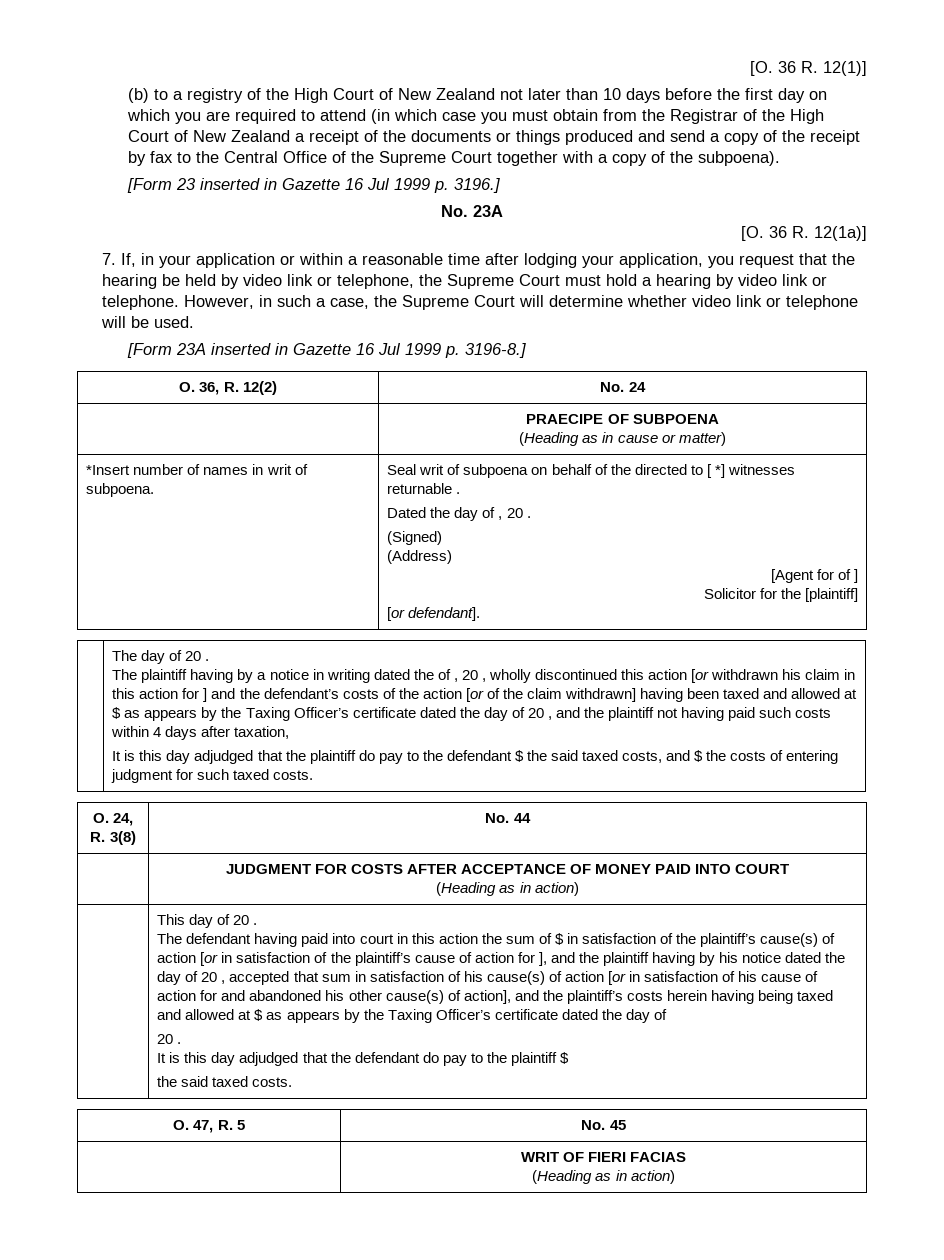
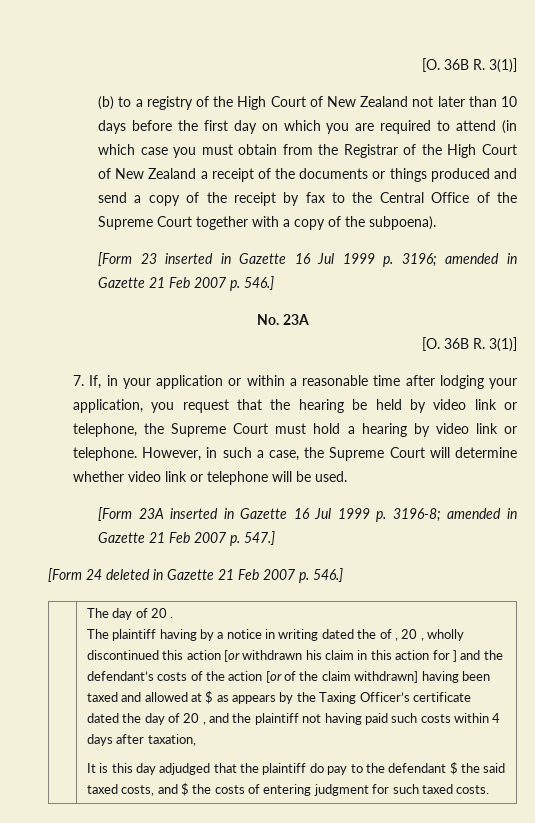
[750,61,867,76] [O. 36 R. 12(1)] -> [422,58,517,73] [O. 36B R. 3(1)]
[453,178,500,193] 3196.] -> [401,253,517,267] [98,276,275,291] 3196; amended in Gazette 21 Feb 2007 p. 546.]
[769,226,867,241] 36 R. 12(1a)] -> [444,337,517,352] 36B R. 3(1)]
[464,343,526,358] [179,381,277,395] [600,382,646,392] [526,414,719,424] [519,432,726,446] [86,464,308,475] [86,483,155,497] [387,464,795,478] [387,483,461,494] [387,507,531,521] [387,531,443,545] [387,550,453,564] [770,569,858,583] [703,588,858,602] [387,607,481,621] 3196-8.] // O. 36, R. 12(2) | No. 24 // | PRAECIPE OF SUBPOENA // (Heading as in cause or matter) // *Insert number of names in writ of subpoena. | Seal writ of subpoena on behalf of the directed to [ *] witnesses returnable . // Dated the day of , 20 . // (Signed) // (Address) // [Agent for of ] // Solicitor for the [plaintiff] // [or defendant]. -> [392,508,517,522] [98,531,276,546] [48,568,343,583] 3196-8; amended in Gazette 21 Feb 2007 p. 547.] // [Form 24 deleted in Gazette 21 Feb 2007 p. 546.]
[92,813,134,826] [90,831,136,845] [485,813,531,823] [225,864,790,874] [436,882,579,896] [157,914,258,928] [157,933,836,947] [157,952,846,966] [157,971,819,985] [157,990,834,1004] [157,1009,667,1023] [157,1034,182,1044] [157,1052,569,1066] [157,1076,293,1087] [173,1120,245,1133] [581,1120,626,1130] [520,1152,687,1162] [532,1170,675,1184] // O. 24, R. 3(8) | No. 44 // | JUDGMENT FOR COSTS AFTER ACCEPTANCE OF MONEY PAID INTO COURT // (Heading as in action) // | This day of 20 . // The defendant having paid into court in this action the sum of $ in satisfaction of the plaintiff’s cause(s) of action [or in satisfaction of the plaintiff’s cause of action for ], and the plaintiff having by his notice dated the day of 20 , accepted that sum in satisfaction of his cause(s) of action [or in satisfaction of his cause of action for and abandoned his other cause(s) of action], and the plaintiff’s costs herein having being taxed and allowed at $ as appears by the Taxing Officer’s certificate dated the day of // 20 . // It is this day adjudged that the defendant do pay to the plaintiff $ // the said taxed costs. // O. 47, R. 5 | No. 45 // | WRIT OF FIERI FACIAS // (Heading as in action) -> (490, 789) none

